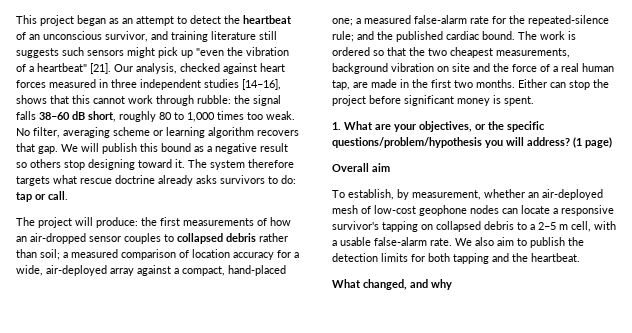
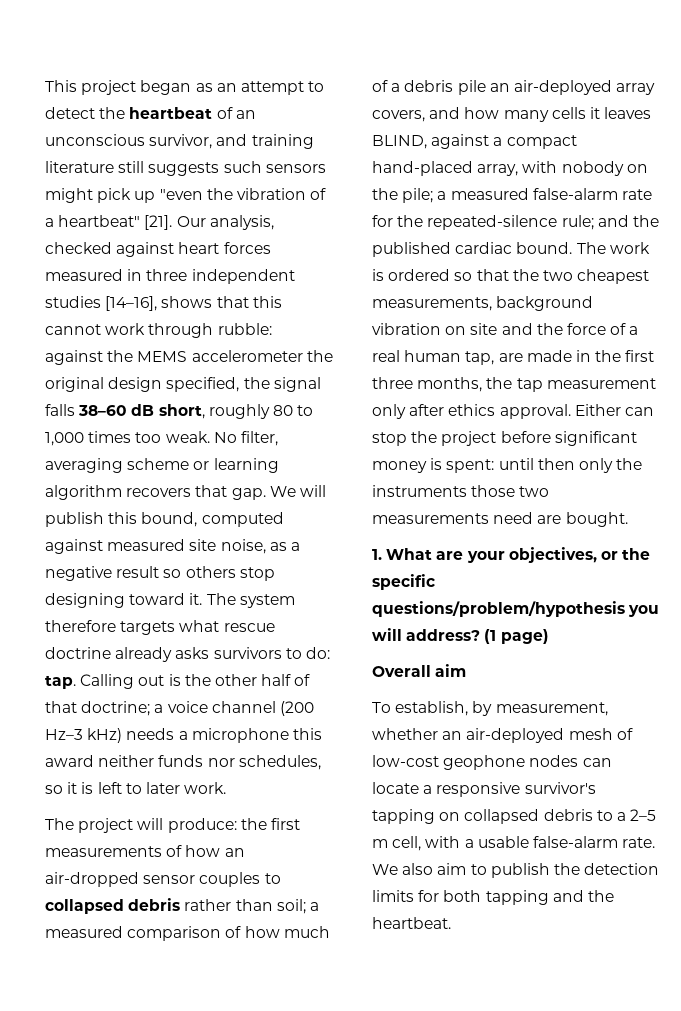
(231, 99) none -> [45,350,333,365] [45,377,240,392] against the MEMS accelerometer the original design specified,
[161,143,191,152] bound -> [141,512,284,527] [45,539,266,554] bound, computed against measured site noise,
[16,191,68,202] tap or call. -> [45,674,311,689] [45,701,314,716] [45,728,322,743] [45,755,321,770] [45,782,227,794] tap. Calling out is the other half of that doctrine; a voice channel (200 Hz–3 kHz) needs a microphone this award neither funds nor schedules, so it is left to later work.
[192,249,299,260] [16,265,286,276] [332,18,353,26] location accuracy for a wide, air-deployed array against a compact, hand-placed one; -> [244,926,330,938] [372,80,656,95] [372,107,652,122] [372,134,577,149] [372,161,648,176] [372,188,434,203] how much of a debris pile an air-deployed array covers, and how many cells it leaves BLIND, against a compact hand-placed array, with nobody on the pile;
[454,79,515,88] two months. -> [372,377,656,392] [372,404,571,419] three months, the tap measurement only after ethics approval.
[504,96,534,106] spent. -> [446,458,643,473] [372,485,550,497] [372,512,628,527] spent: until then only the instruments those two measurements need are bought.
[332,279,452,290] // What changed, and why -> (451, 923) none

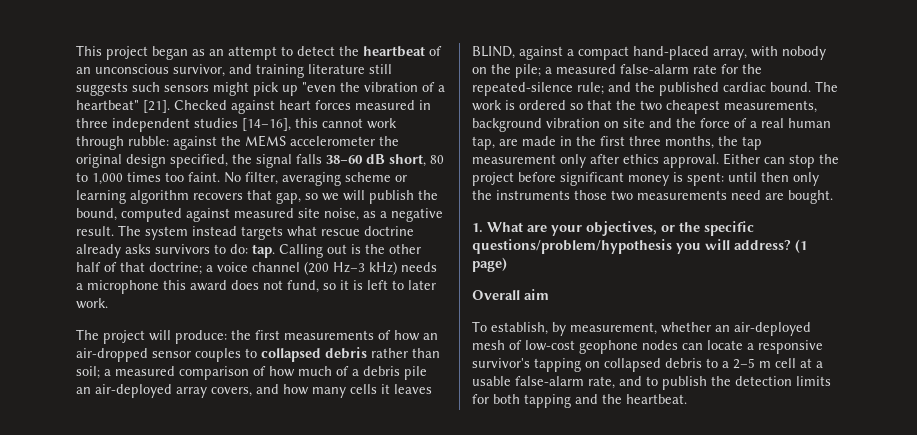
[176,215,274,230] [45,242,112,254] Our analysis, checked -> [174,100,227,110] Checked
[161,296,249,308] shows that -> (291, 124) none
[208,404,270,419] roughly -> (426, 160) none
[165,431,210,443] weak. -> [188,172,220,182] faint.
[231,486,296,500] gap. We -> [276,192,339,204] gap, so we
[108,512,138,524] this -> [418,190,438,200] the
[116,566,275,581] [45,593,203,608] result so others stop designing toward it. -> [76,226,114,236] result.
[45,620,116,632] therefore -> [192,226,237,236] instead
[98,755,321,770] neither funds nor schedules, -> [231,280,319,293] does not fund,
[392,836,461,851] cell, with -> [775,358,812,368] cell at
[622,837,656,848] [372,863,467,875] rate. We also aim -> [588,376,642,389] rate, and

